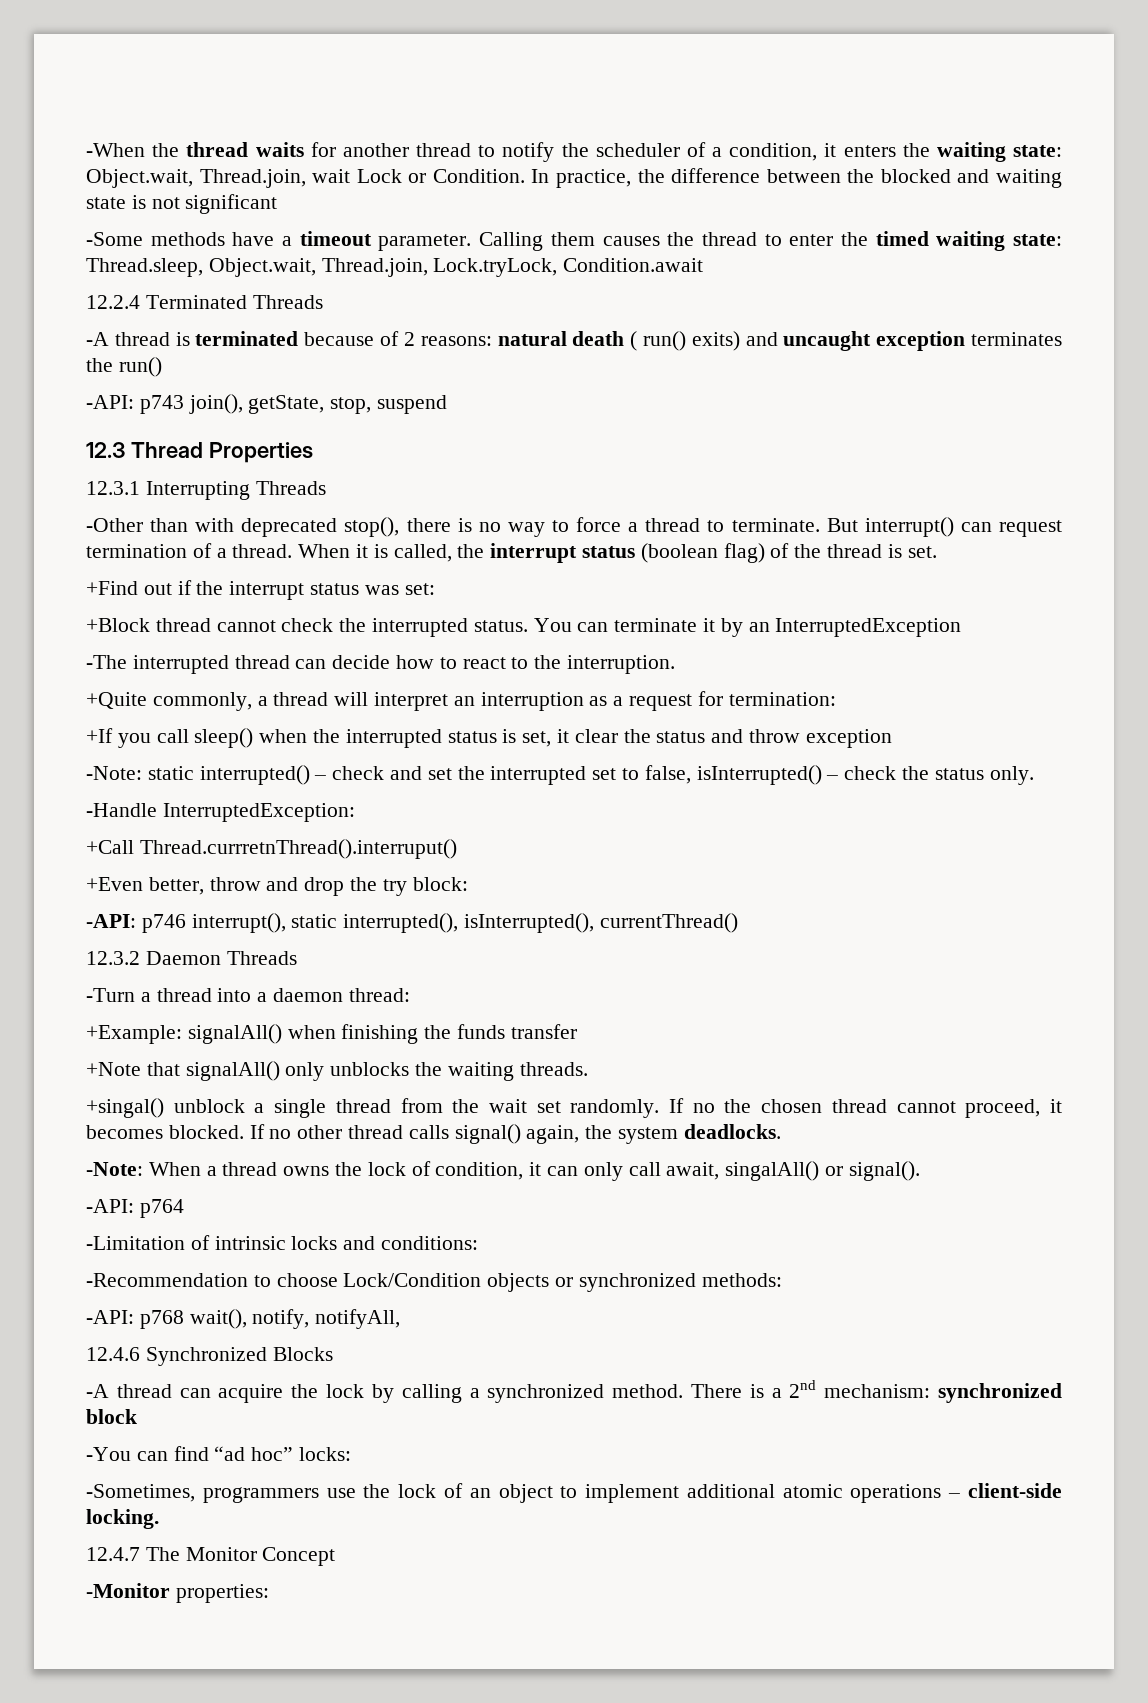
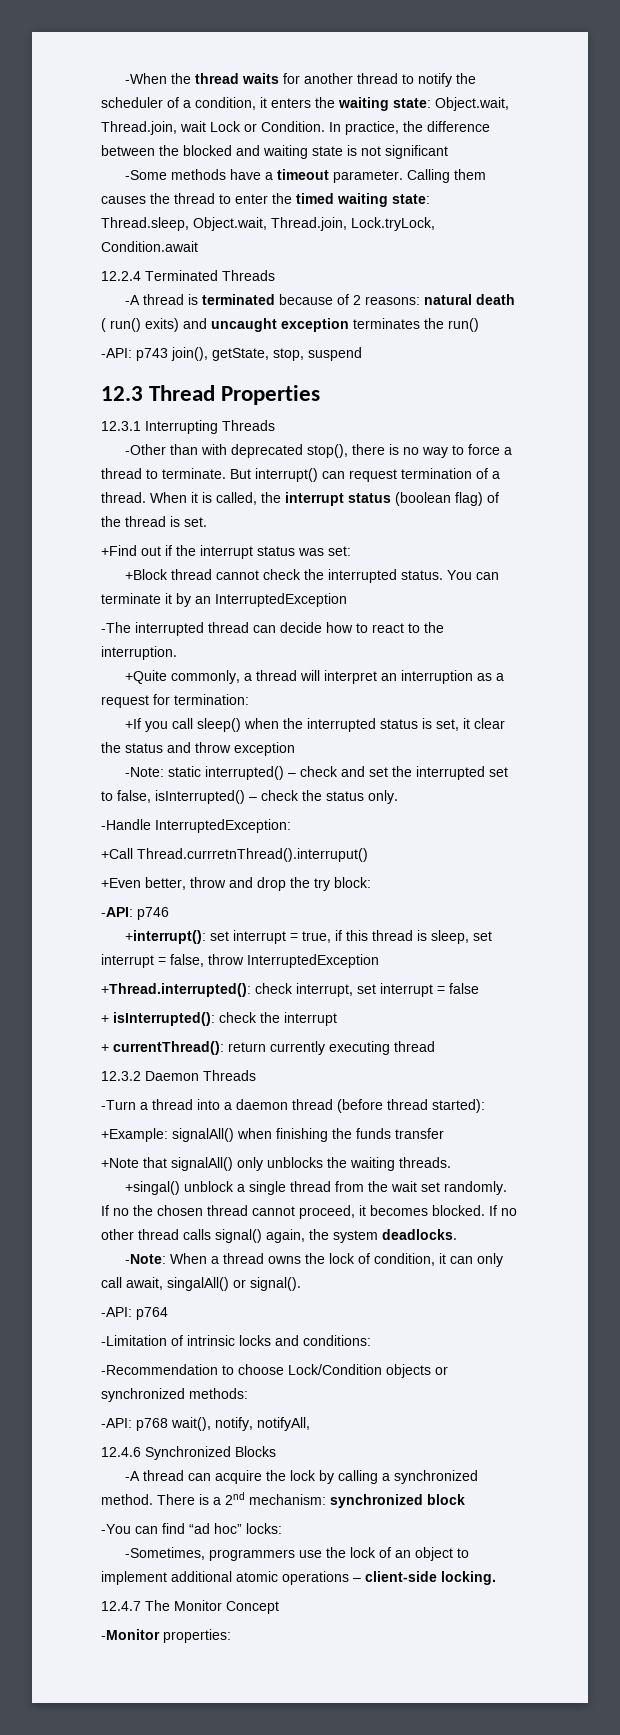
[191,913,738,933] interrupt(), static interrupted(), isInterrupted(), currentThread() -> [125,930,493,944] [101,954,379,968] [101,983,479,997] [101,1012,337,1026] [101,1041,435,1055] // +interrupt(): set interrupt = true, if this thread is sleep, set interrupt = false, throw InterruptedException // +Thread.interrupted(): check interrupt, set interrupt = false // + isInterrupted(): check the interrupt // + currentThread(): return currently executing thread
[348,988,410,1002] thread: -> [292,1099,485,1113] thread (before thread started):

